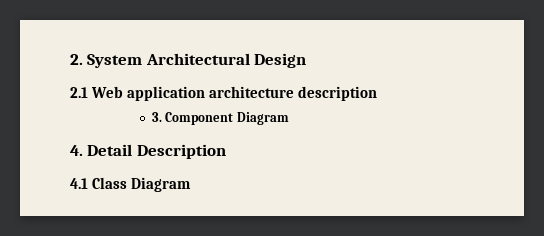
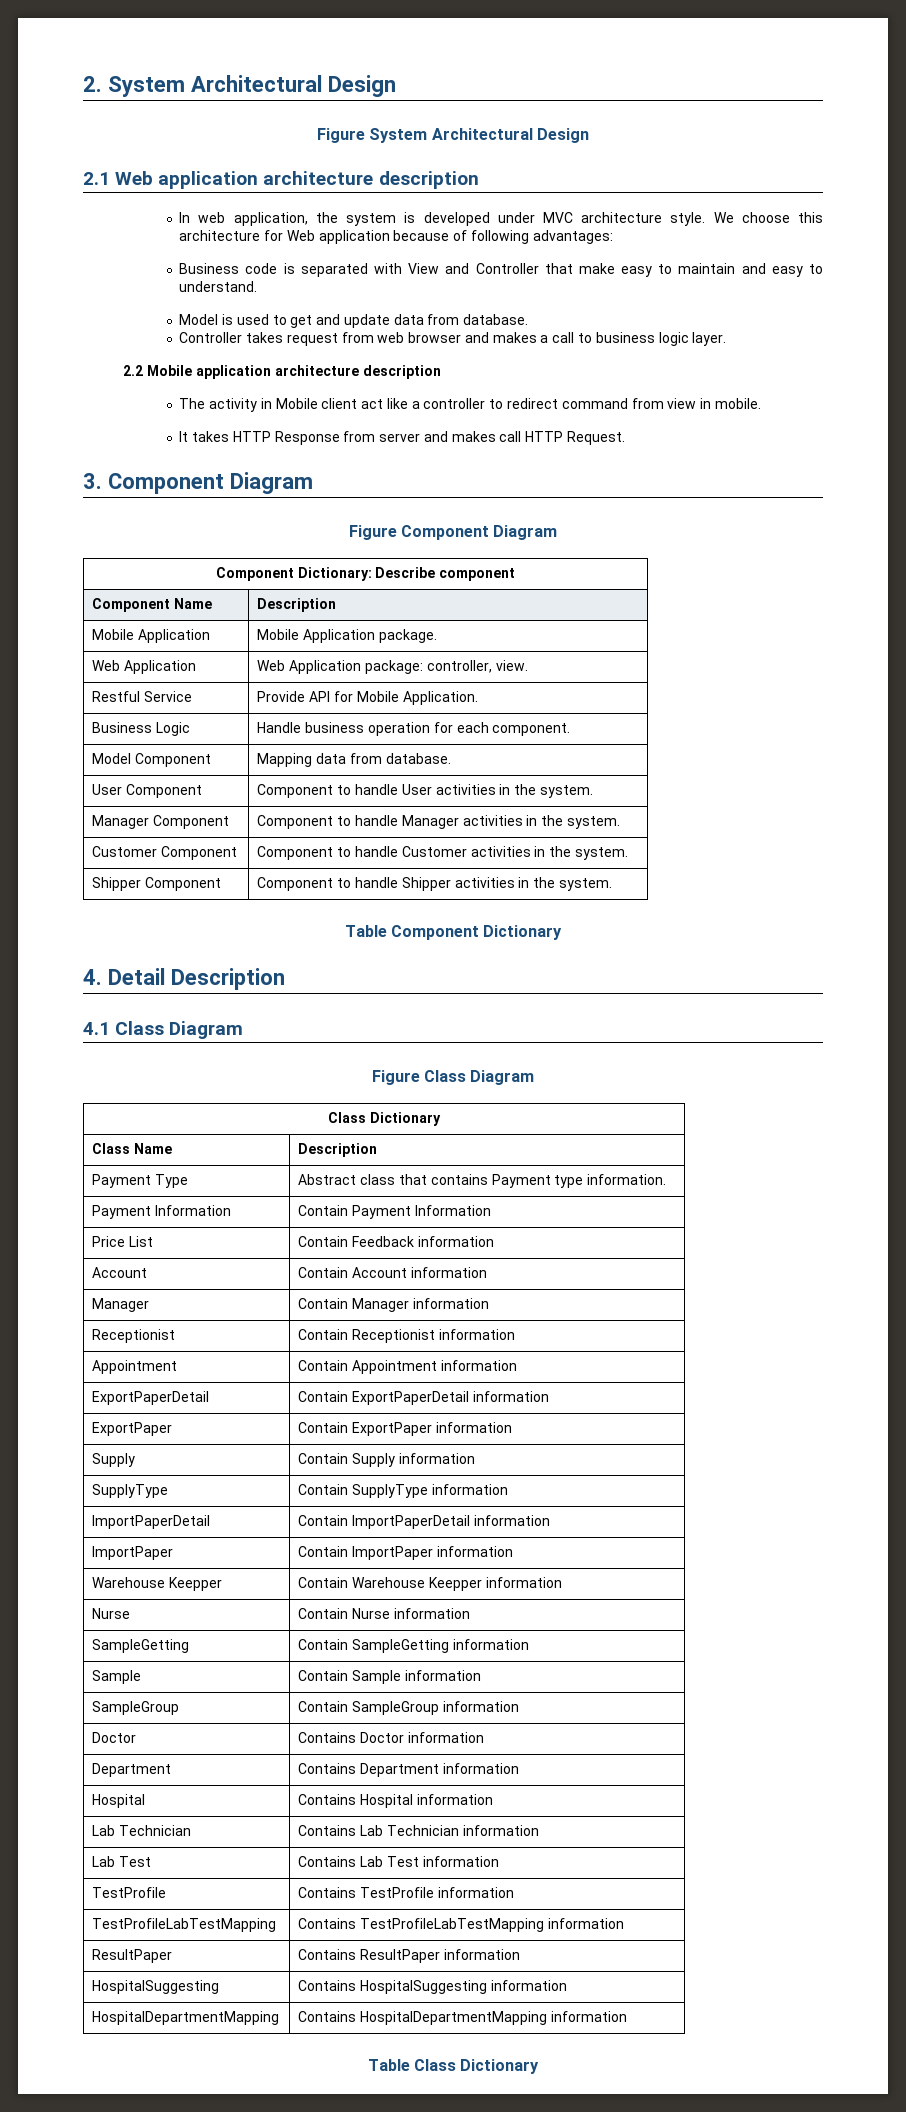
(307, 60) none -> [317,128,589,143] // Figure System Architectural Design
[151,112,289,125] 3. Component Diagram -> [179,212,823,226] [179,230,613,244] [179,263,823,277] [179,281,258,292] [179,314,529,328] [179,332,727,346] [123,365,441,379] [179,398,761,412] [179,431,626,445] [83,472,313,494] [348,525,558,540] [215,567,516,581] [92,598,213,612] [257,598,337,612] [92,629,211,643] [257,629,438,643] [92,660,197,674] [257,660,528,674] [92,691,193,702] [257,691,478,705] [92,722,191,736] [257,722,571,736] [92,753,212,767] [257,753,451,767] [92,784,203,798] [257,784,593,798] [92,815,230,829] [257,815,620,829] [92,846,238,860] [257,846,628,860] [92,877,222,891] [257,877,612,891] [344,925,563,940] In web application, the system is developed under MVC architecture style. We choose this architecture for Web application because of following advantages: // Business code is separated with View and Controller that make easy to maintain and easy to understand. // Model is used to get and update data from database. // Controller takes request from web browser and makes a call to business logic layer. // 2.2 Mobile application architecture description // The activity in Mobile client act like a controller to redirect command from view in mobile. // It takes HTTP Response from server and makes call HTTP Request. // 3. Component Diagram // Figure Component Diagram // Component Dictionary: Describe component // Component Name | Description // Mobile Application | Mobile Application package. // Web Application | Web Application package: controller, view. // Restful Service | Provide API for Mobile Application. // Business Logic | Handle business operation for each component. // Model Component | Mapping data from database. // User Component | Component to handle User activities in the system. // Manager Component | Component to handle Manager activities in the system. // Customer Component | Component to handle Customer activities in the system. // Shipper Component | Component to handle Shipper activities in the system. // Table Component Dictionary
(192, 184) none -> [371,1070,535,1085] [328,1112,441,1126] [92,1143,173,1154] [298,1143,378,1157] [92,1174,189,1188] [298,1174,667,1188] [92,1205,232,1219] [298,1205,492,1219] [92,1236,154,1247] [298,1236,495,1247] [92,1267,148,1278] [298,1267,488,1278] [92,1298,150,1312] [298,1298,490,1312] [92,1329,176,1343] [298,1329,516,1343] [92,1360,178,1374] [298,1360,518,1374] [92,1391,210,1405] [298,1391,550,1405] [92,1422,173,1436] [298,1422,513,1436] [92,1453,136,1467] [298,1453,476,1467] [92,1484,169,1498] [298,1484,509,1498] [92,1515,211,1529] [298,1515,551,1529] [92,1546,174,1560] [298,1546,514,1560] [92,1577,223,1591] [298,1577,562,1591] [92,1608,131,1619] [298,1608,471,1619] [92,1639,190,1653] [298,1639,530,1653] [92,1670,142,1684] [298,1670,482,1684] [92,1701,180,1715] [298,1701,520,1715] [92,1732,137,1743] [298,1732,485,1743] [92,1763,172,1777] [298,1763,520,1777] [92,1794,146,1808] [298,1794,494,1808] [92,1825,192,1836] [298,1825,539,1836] [92,1856,152,1867] [298,1856,499,1867] [92,1887,167,1898] [298,1887,515,1898] [92,1918,277,1932] [298,1918,625,1932] [92,1949,173,1963] [298,1949,521,1963] [92,1980,220,1994] [298,1980,568,1994] [92,2011,280,2025] [298,2011,628,2025] [367,2059,540,2074] // Figure Class Diagram // Class Dictionary // Class Name | Description // Payment Type | Abstract class that contains Payment type information. // Payment Information | Contain Payment Information // Price List | Contain Feedback information // Account | Contain Account information // Manager | Contain Manager information // Receptionist | Contain Receptionist information // Appointment | Contain Appointment information // ExportPaperDetail | Contain ExportPaperDetail information // ExportPaper | Contain ExportPaper information // Supply | Contain Supply information // SupplyType | Contain SupplyType information // ImportPaperDetail | Contain ImportPaperDetail information // ImportPaper | Contain ImportPaper information // Warehouse Keepper | Contain Warehouse Keepper information // Nurse | Contain Nurse information // SampleGetting | Contain SampleGetting information // Sample | Contain Sample information // SampleGroup | Contain SampleGroup information // Doctor | Contains Doctor information // Department | Contains Department information // Hospital | Contains Hospital information // Lab Technician | Contains Lab Technician information // Lab Test | Contains Lab Test information // TestProfile | Contains TestProfile information // TestProfileLabTestMapping | Contains TestProfileLabTestMapping information // ResultPaper | Contains ResultPaper information // HospitalSuggesting | Contains HospitalSuggesting information // HospitalDepartmentMapping | Contains HospitalDepartmentMapping information // Table Class Dictionary

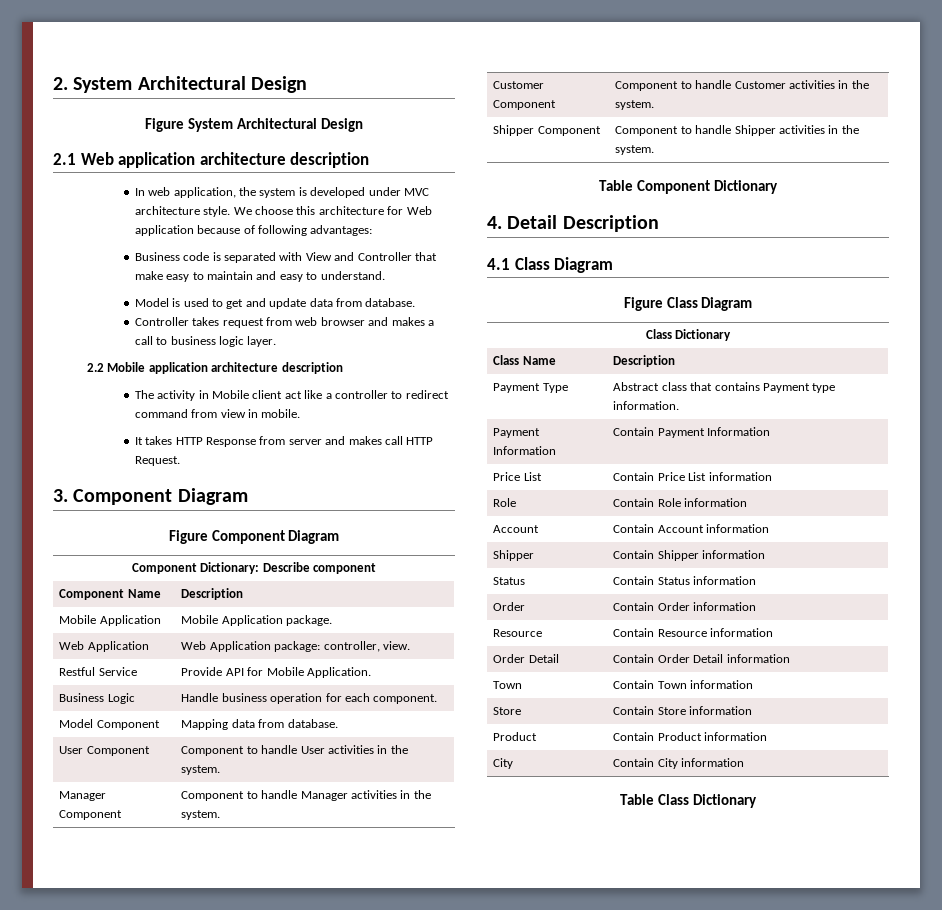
[352,1236,415,1247] Feedback -> [657,472,772,481] [493,498,517,507] [613,498,681,507] Price List information // Role | Contain Role
[92,1298,150,1312] [298,1298,490,1312] [92,1329,176,1343] [298,1329,516,1343] [92,1360,178,1374] [298,1360,518,1374] [92,1391,210,1405] [298,1391,550,1405] [92,1422,173,1436] [298,1422,513,1436] [92,1453,136,1467] [298,1453,476,1467] [92,1484,169,1498] [298,1484,509,1498] [92,1515,211,1529] [298,1515,551,1529] [92,1546,174,1560] [298,1546,514,1560] [92,1577,223,1591] [298,1577,562,1591] [92,1608,131,1619] [298,1608,471,1619] [92,1639,190,1653] [298,1639,530,1653] [92,1670,142,1684] [298,1670,482,1684] [92,1701,180,1715] [298,1701,520,1715] [92,1732,137,1743] [298,1732,485,1743] [92,1763,172,1777] [298,1763,520,1777] [92,1794,146,1808] [298,1794,494,1808] [92,1825,192,1836] [298,1825,539,1836] [92,1856,152,1867] [298,1856,499,1867] [92,1887,167,1898] [298,1887,515,1898] [92,1918,277,1932] [298,1918,625,1932] [92,1949,173,1963] [298,1949,521,1963] [92,1980,220,1994] [298,1980,568,1994] [92,2011,280,2025] [298,2011,548,2025] Manager | Contain Manager information // Receptionist | Contain Receptionist information // Appointment | Contain Appointment information // ExportPaperDetail | Contain ExportPaperDetail information // ExportPaper | Contain ExportPaper information // Supply | Contain Supply information // SupplyType | Contain SupplyType information // ImportPaperDetail | Contain ImportPaperDetail information // ImportPaper | Contain ImportPaper information // Warehouse Keepper | Contain Warehouse Keepper information // Nurse | Contain Nurse information // SampleGetting | Contain SampleGetting information // Sample | Contain Sample information // SampleGroup | Contain SampleGroup information // Doctor | Contains Doctor information // Department | Contains Department information // Hospital | Contains Hospital information // Lab Technician | Contains Lab Technician information // Lab Test | Contains Lab Test information // TestProfile | Contains TestProfile information // TestProfileLabTestMapping | Contains TestProfileLabTestMapping information // ResultPaper | Contains ResultPaper information // HospitalSuggesting | Contains HospitalSuggesting information // HospitalDepartmentMapping | Contains HospitalDepartmentMapping -> [493,550,535,561] [613,550,766,561] [493,577,526,585] [613,576,757,585] [493,602,526,611] [613,602,757,611] [493,629,543,637] [613,628,774,637] [493,654,559,663] [613,654,790,663] [493,681,523,689] [613,680,754,689] [493,707,522,715] [613,706,753,715] [493,732,538,741] [613,732,768,741] [493,758,514,769] [613,758,678,769] Shipper | Contain Shipper information // Status | Contain Status information // Order | Contain Order information // Resource | Contain Resource information // Order Detail | Contain Order Detail information // Town | Contain Town information // Store | Contain Store information // Product | Contain Product information // City | Contain City

